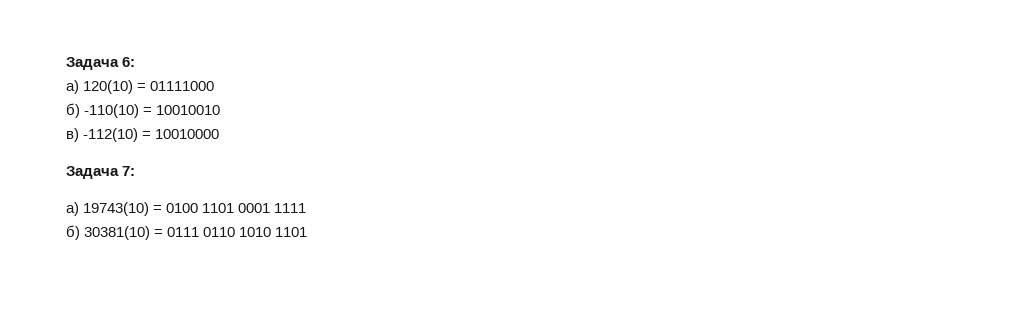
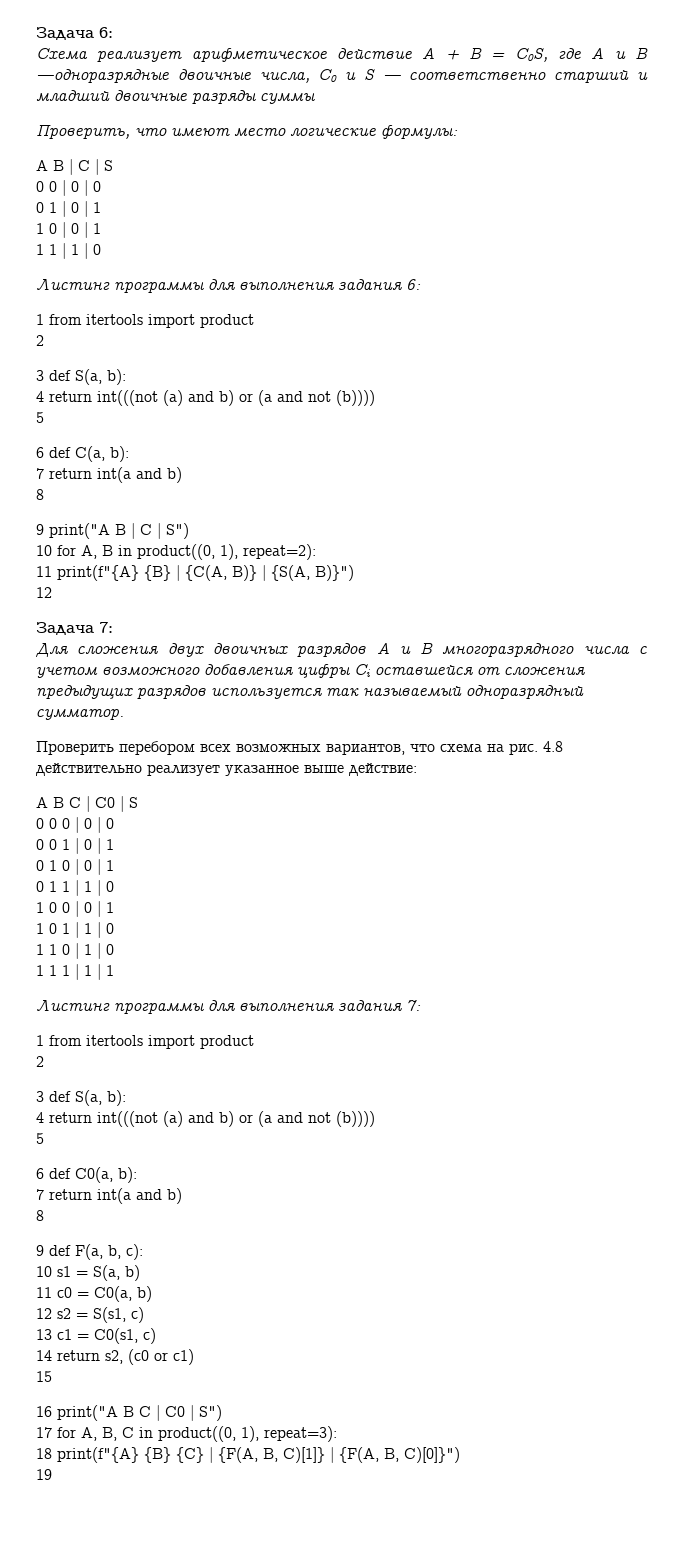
[66,80,215,94] [66,103,221,118] [66,128,220,142] [66,166,136,179] [66,202,307,216] [66,225,308,240] а) 120(10) = 01111000 // б) -110(10) = 10010010 // в) -112(10) = 10010000 // Задача 7: // а) 19743(10) = 0100 1101 0001 1111 // б) 30381(10) = 0111 0110 1010 1101 -> [36,47,648,62] [36,69,648,83] [36,90,316,104] [36,125,458,139] [36,159,113,175] [36,180,101,196] [36,201,101,217] [36,222,101,238] [36,243,101,259] [36,278,421,293] [36,314,254,328] [36,335,44,346] [36,369,126,385] [36,390,375,406] [36,412,44,423] [36,446,129,462] [36,467,182,483] [36,489,44,500] [36,523,189,539] [36,544,316,560] [36,565,354,581] [36,587,52,598] [36,622,113,635] [35,642,647,657] [36,664,585,678] [36,685,584,699] [36,709,124,720] [36,741,563,755] [36,763,417,776] [36,796,138,812] [36,817,114,833] [36,838,114,854] [36,859,114,875] [36,880,114,896] [36,901,114,917] [36,922,114,938] [36,943,114,959] [36,964,114,980] [36,999,421,1014] [36,1035,254,1049] [36,1056,44,1067] [36,1090,126,1106] [36,1111,375,1127] [36,1133,44,1144] [36,1167,137,1183] [36,1188,182,1204] [36,1210,44,1221] [36,1244,143,1260] [36,1265,140,1281] [36,1286,152,1302] [36,1307,144,1323] [36,1328,156,1344] [36,1349,194,1365] [36,1371,52,1382] [36,1405,222,1421] [36,1426,337,1442] [36,1447,460,1463] [36,1469,52,1480] Схема реализует арифметическое действие А + В = C0S, где А и В —одноразрядные двоичные числа, С0 и S — соответственно старший и младший двоичные разряды суммы // Проверить, что имеют место логические формулы: // A B | C | S // 0 0 | 0 | 0 // 0 1 | 0 | 1 // 1 0 | 0 | 1 // 1 1 | 1 | 0 // Листинг программы для выполнения задания 6: // 1 from itertools import product // 2 // 3 def S(a, b): // 4 return int(((not (a) and b) or (a and not (b)))) // 5 // 6 def C(a, b): // 7 return int(a and b) // 8 // 9 print("A B | C | S") // 10 for A, B in product((0, 1), repeat=2): // 11 print(f"{A} {B} | {C(A, B)} | {S(A, B)}") // 12 // Задача 7: // Для сложения двух двоичных разрядов А и В многоразрядного числа с учетом возможного добавления цифры Сi оставшейся от сложения предыдущих разрядов используется так называемый одноразрядный сумматор. // Проверить перебором всех возможных вариантов, что схема на рис. 4.8 действительно реализует указанное выше действие: // A B C | C0 | S // 0 0 0 | 0 | 0 // 0 0 1 | 0 | 1 // 0 1 0 | 0 | 1 // 0 1 1 | 1 | 0 // 1 0 0 | 0 | 1 // 1 0 1 | 1 | 0 // 1 1 0 | 1 | 0 // 1 1 1 | 1 | 1 // Листинг программы для выполнения задания 7: // 1 from itertools import product // 2 // 3 def S(a, b): // 4 return int(((not (a) and b) or (a and not (b)))) // 5 // 6 def C0(a, b): // 7 return int(a and b) // 8 // 9 def F(a, b, c): // 10 s1 = S(a, b) // 11 c0 = C0(a, b) // 12 s2 = S(s1, c) // 13 c1 = C0(s1, c) // 14 return s2, (c0 or c1) // 15 // 16 print("A B C | C0 | S") // 17 for A, B, C in product((0, 1), repeat=3): // 18 print(f"{A} {B} {C} | {F(A, B, C)[1]} | {F(A, B, C)[0]}") // 19

